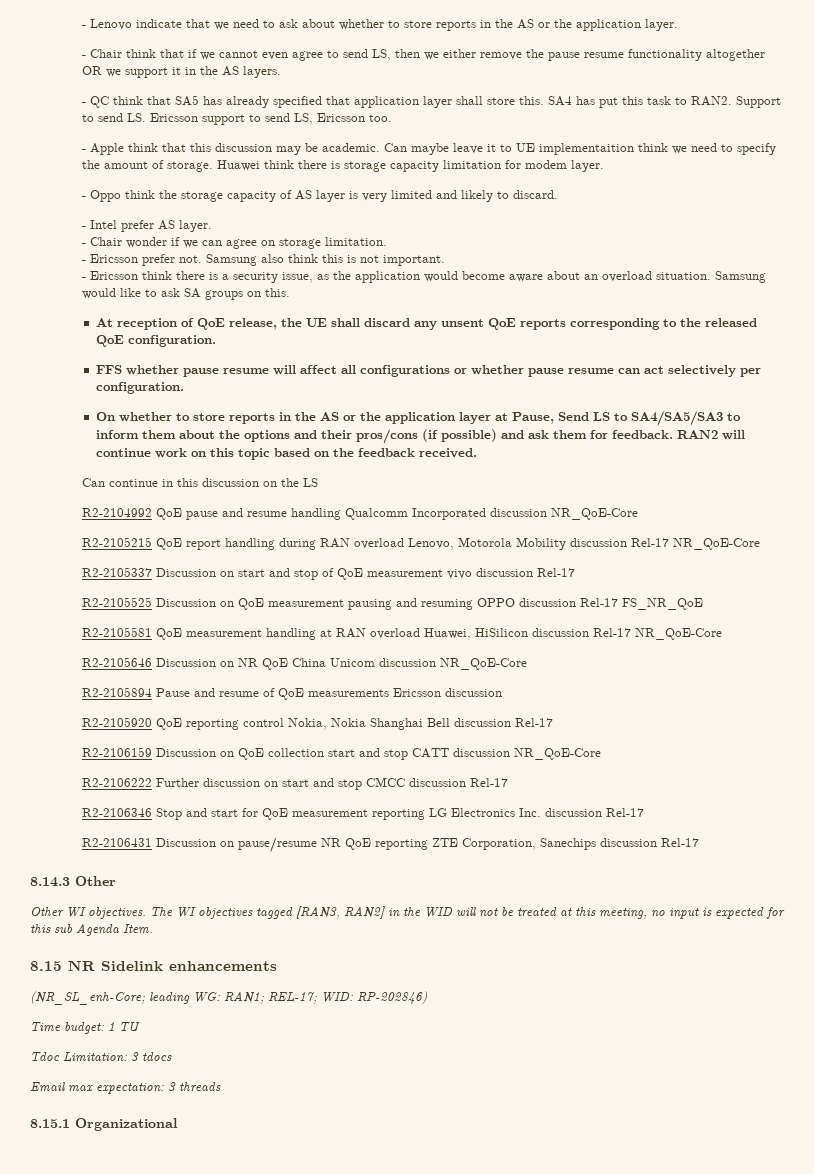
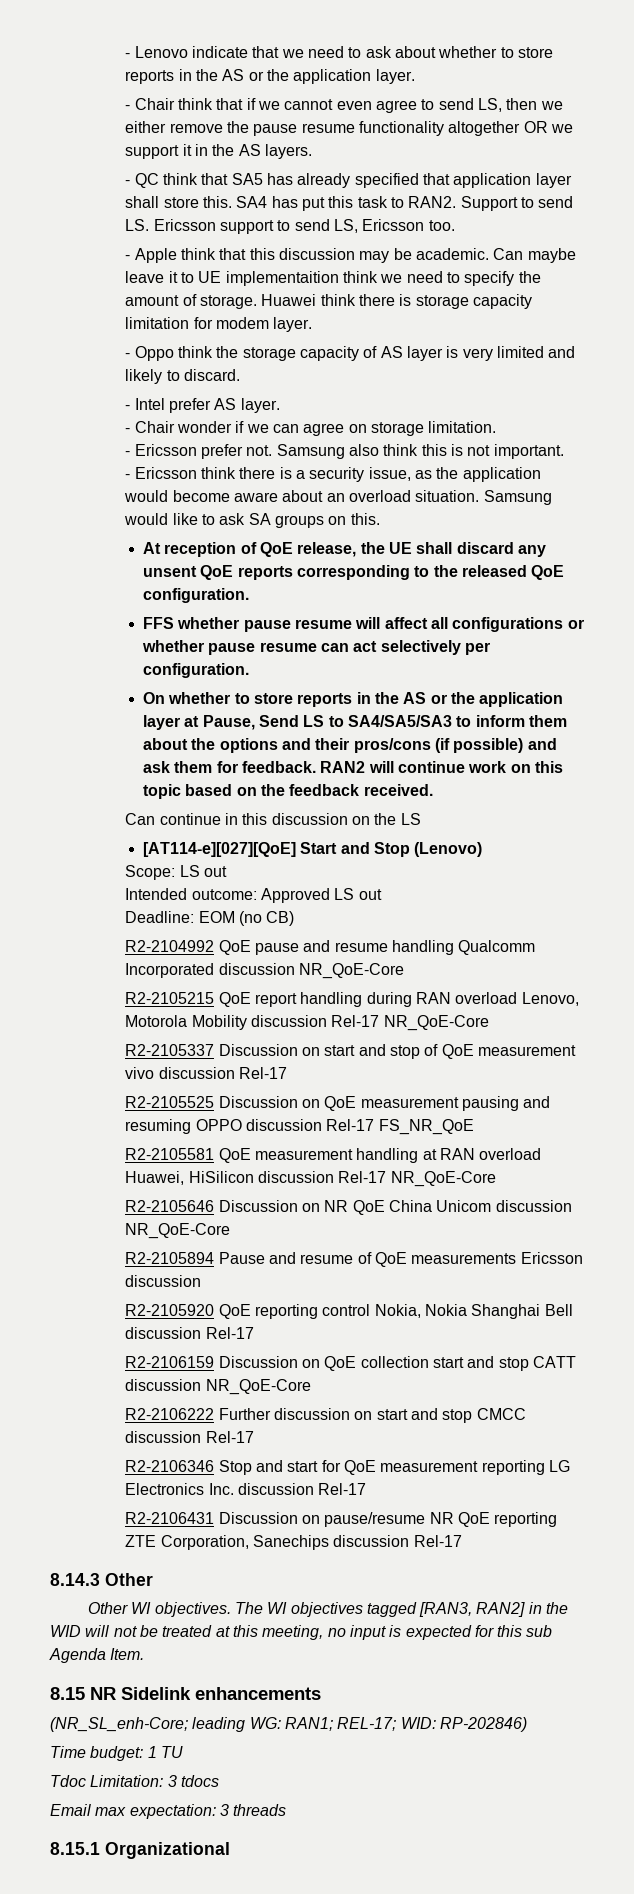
(318, 482) none -> [143,842,483,857] [125,865,228,880] [125,888,382,903] [125,911,295,926] // [AT114-e][027][QoE] Start and Stop (Lenovo) // Scope: LS out // Intended outcome: Approved LS out // Deadline: EOM (no CB)

